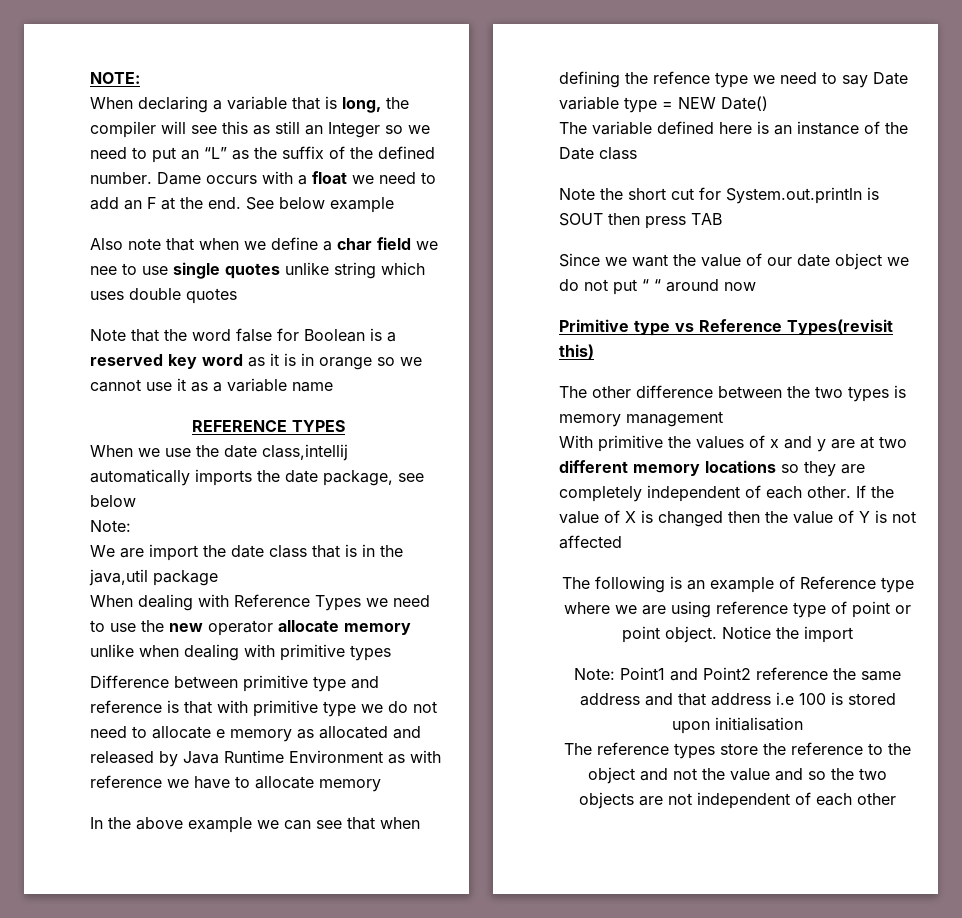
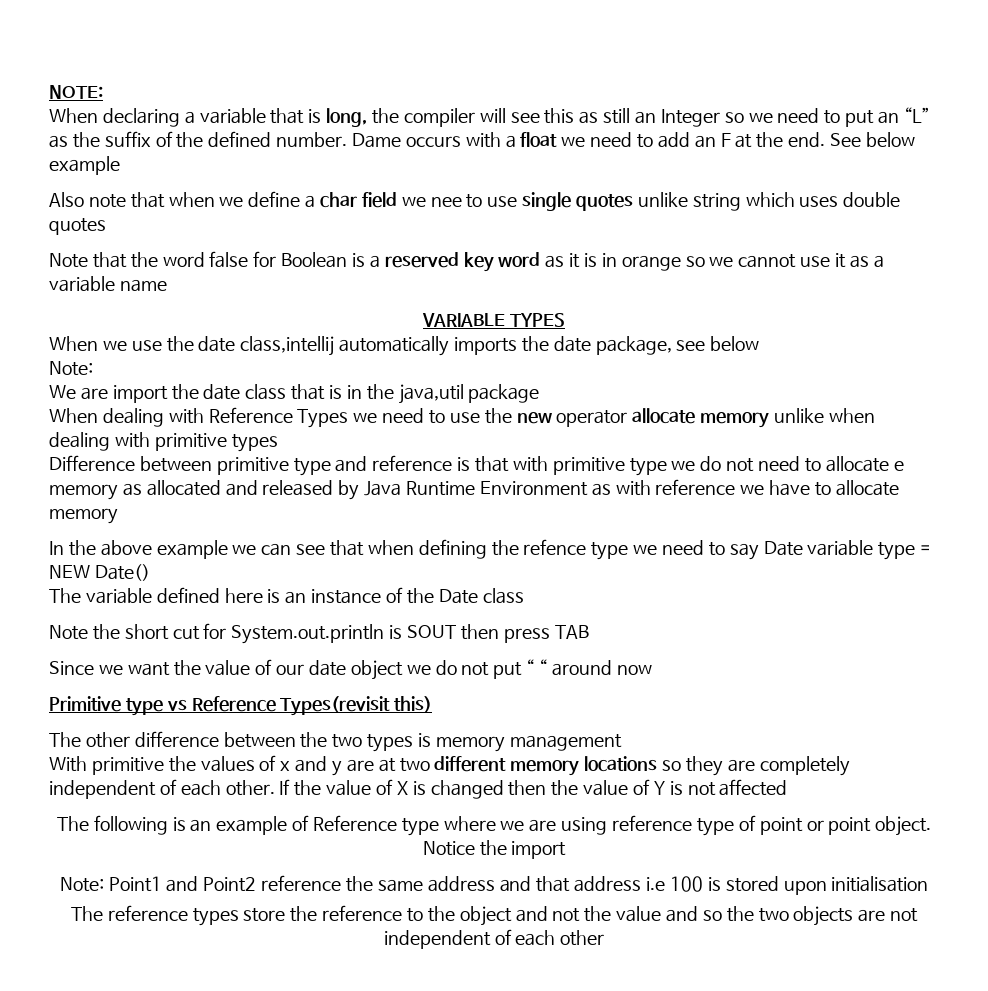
[192,420,287,432] REFERENCE -> [422,313,506,327] VARIABLE

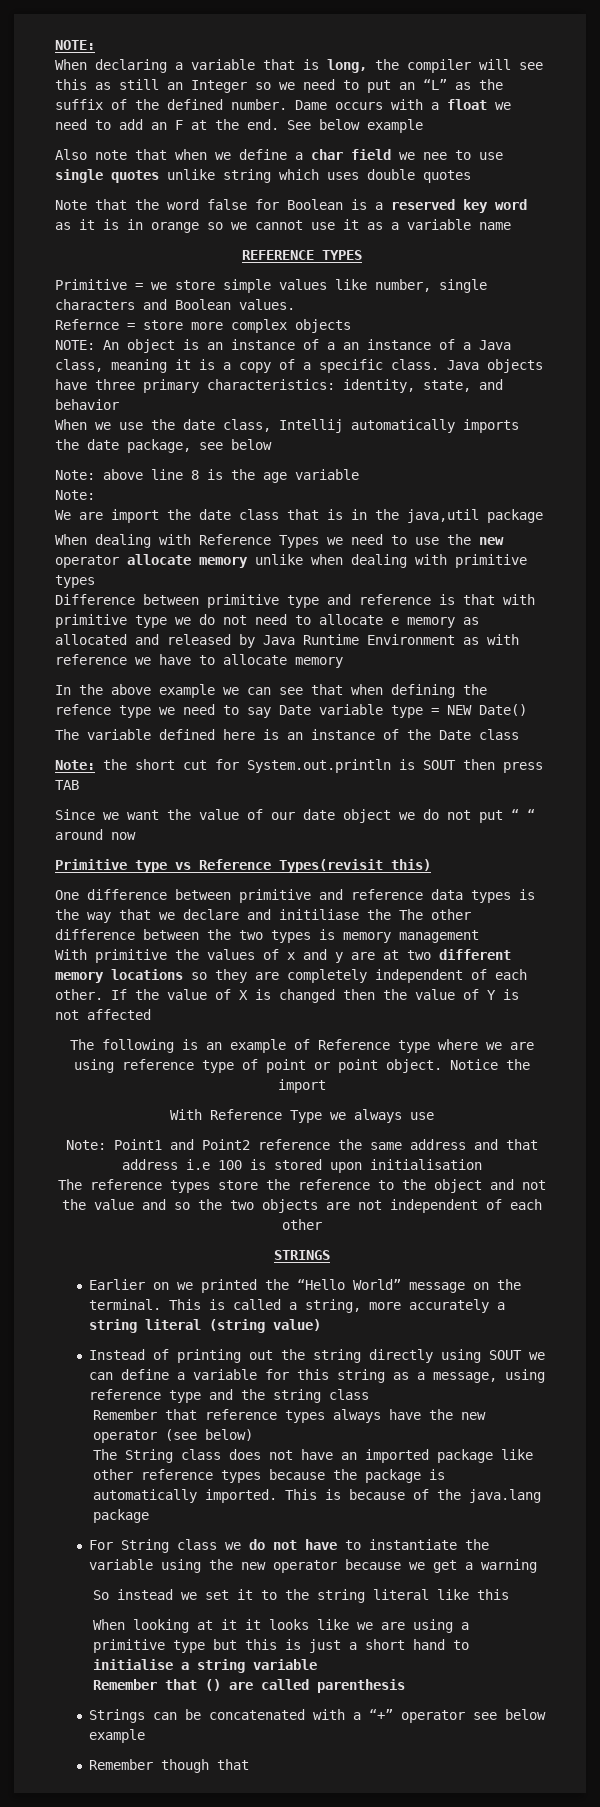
[422,313,506,327] VARIABLE -> [241,250,314,260] REFERENCE
(565, 320) none -> [55,279,487,293] [55,299,295,310] [55,319,351,333] [55,339,511,353] [55,359,543,373] [55,379,503,393] [55,399,119,410] // Primitive = we store simple values like number, single characters and Boolean values. // Refernce = store more complex objects // NOTE: An object is an instance of a an instance of a Java class, meaning it is a copy of a specific class. Java objects have three primary characteristics: identity, state, and behavior
[240,336,335,356] class,intellij -> [223,419,343,433] class, Intellij
(760, 343) none -> [55,469,359,483] // Note: above line 8 is the age variable
[49,625,88,640] Note -> [55,760,95,770] Note:
(433, 704) none -> [55,889,535,903] [55,909,391,923] One difference between primitive and reference data types is the way that we declare and initiliase the
(567, 850) none -> [169,1109,434,1123] // With Reference Type we always use
(605, 938) none -> [273,1250,330,1260] [88,1279,521,1293] [88,1299,505,1313] [88,1319,321,1333] [88,1349,545,1363] [88,1369,545,1383] [88,1389,369,1403] [93,1409,487,1423] [93,1429,254,1443] [93,1449,534,1463] [93,1469,446,1483] [93,1489,542,1503] [93,1509,150,1523] [88,1539,489,1553] [88,1559,537,1573] [93,1589,510,1603] [93,1619,470,1633] [93,1639,470,1653] [93,1659,318,1673] [93,1679,406,1693] [88,1709,546,1723] [88,1729,145,1743] [88,1759,249,1773] // STRINGS // Earlier on we printed the “Hello World” message on the terminal. This is called a string, more accurately a string literal (string value) // Instead of printing out the string directly using SOUT we can define a variable for this string as a message, using reference type and the string class // Remember that reference types always have the new operator (see below) // The String class does not have an imported package like other reference types because the package is automatically imported. This is because of the java.lang package // For String class we do not have to instantiate the variable using the new operator because we get a warning // So instead we set it to the string literal like this // When looking at it it looks like we are using a primitive type but this is just a short hand to initialise a string variable // Remember that () are called parenthesis // Strings can be concatenated with a “+” operator see below example // Remember though that

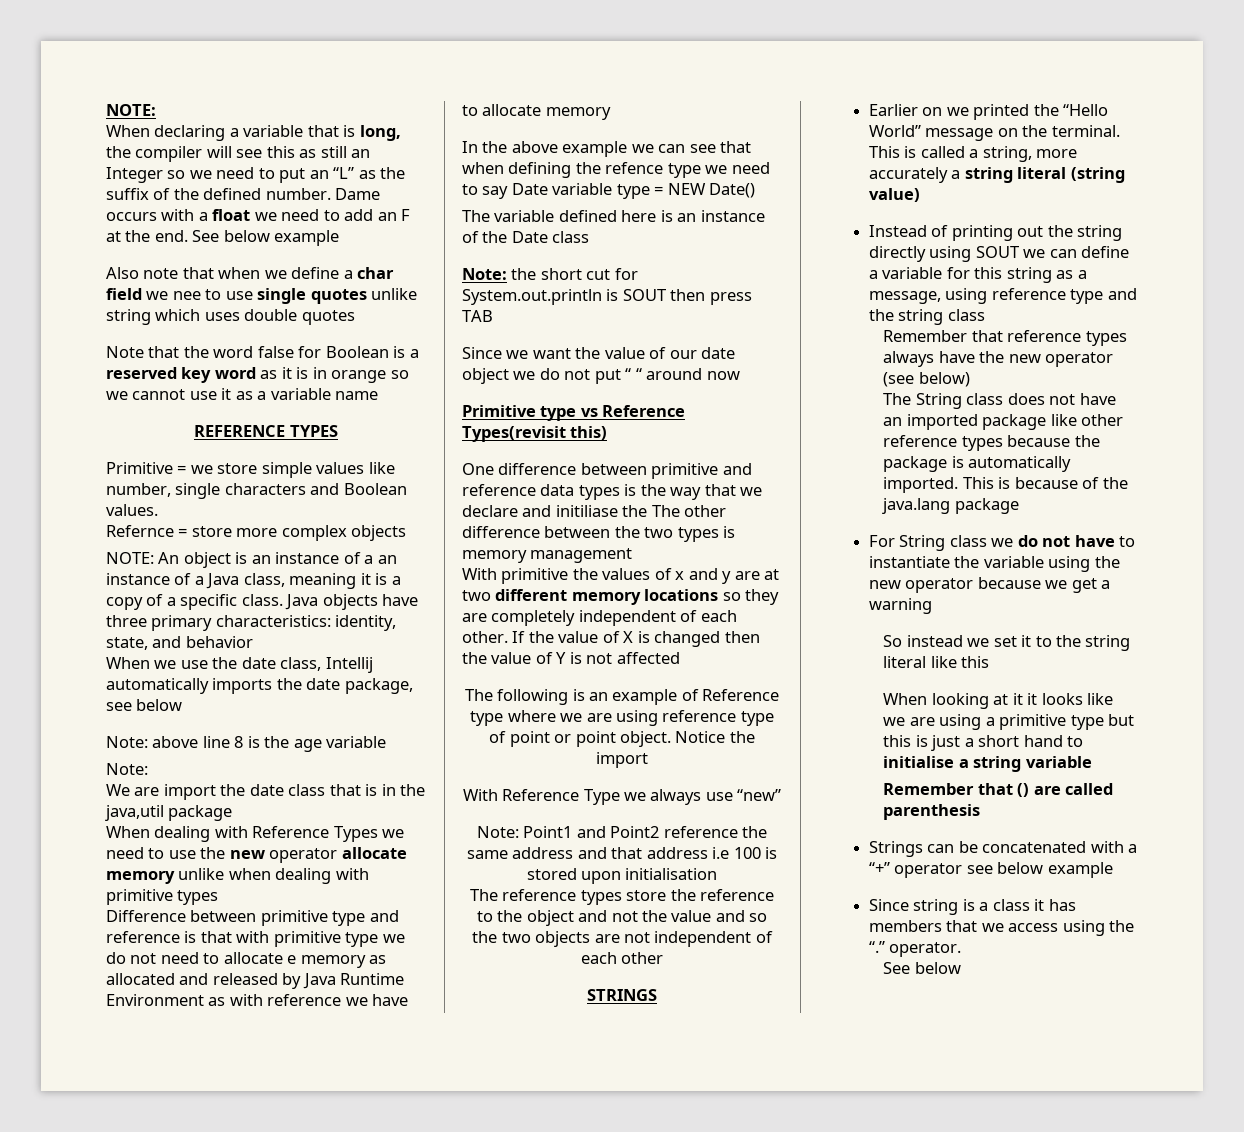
(434, 1116) none -> [737,789,782,801] “new”
[88,1759,249,1773] Remember though that -> [868,899,1076,915] [868,920,1135,936] [868,941,962,957] [883,962,961,974] Since string is a class it has members that we access using the “.” operator. // See below

